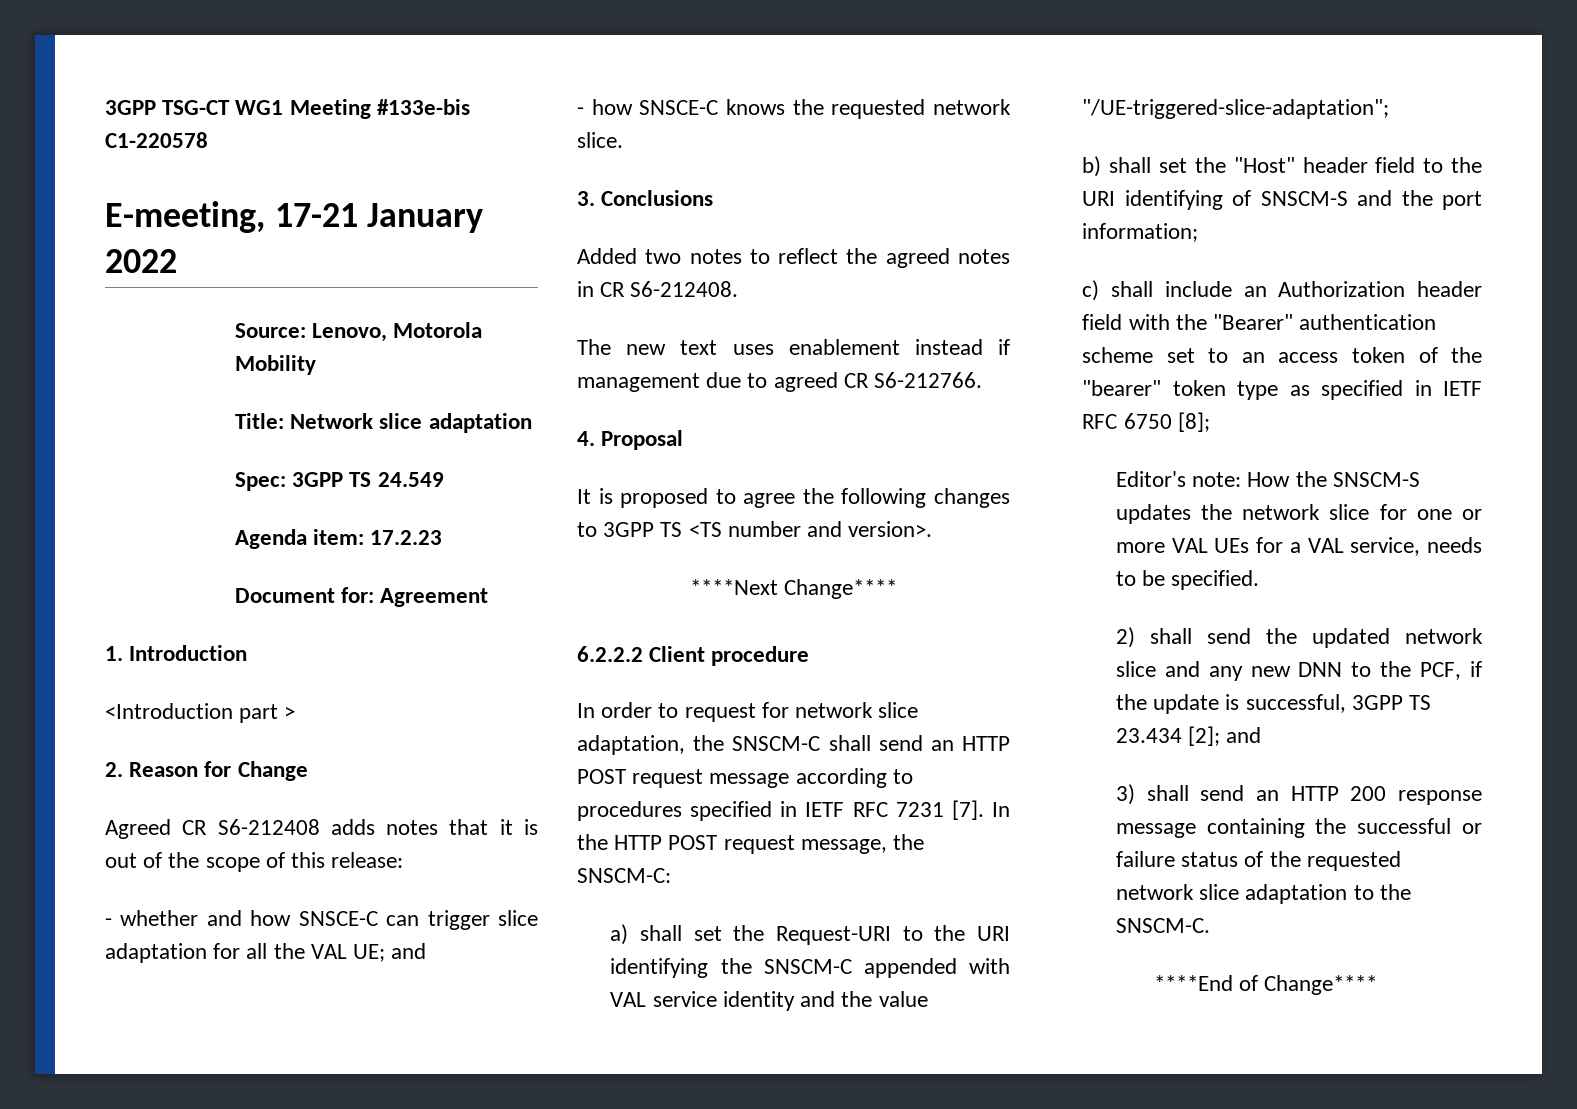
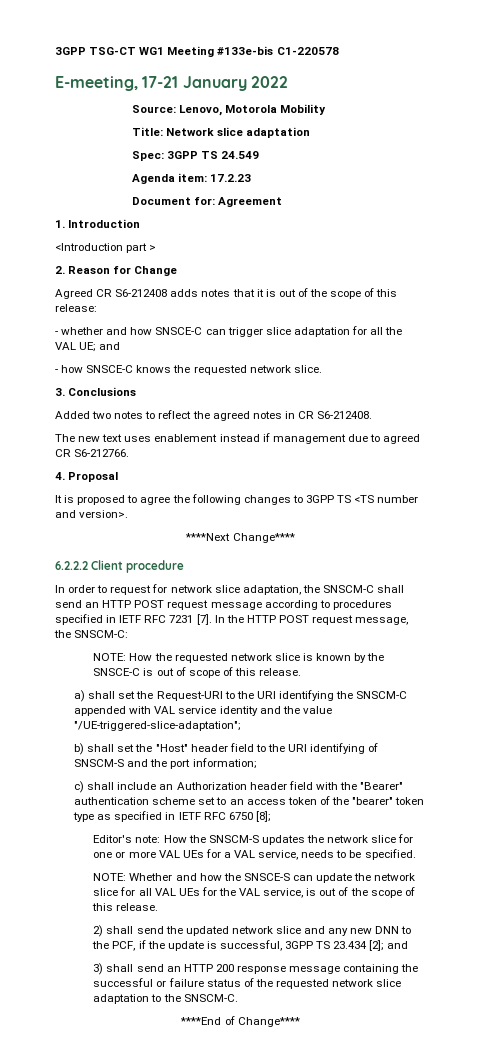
(671, 875) none -> [93,653,385,663] [93,667,302,678] // NOTE: How the requested network slice is known by the SNSCE-C is out of scope of this release.
(1260, 580) none -> [93,873,416,883] [93,887,415,898] [92,903,159,911] // NOTE: Whether and how the SNSCE-S can update the network slice for all VAL UEs for the VAL service, is out of the scope of this release.

